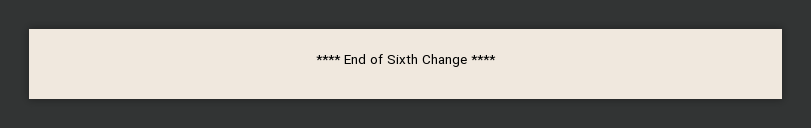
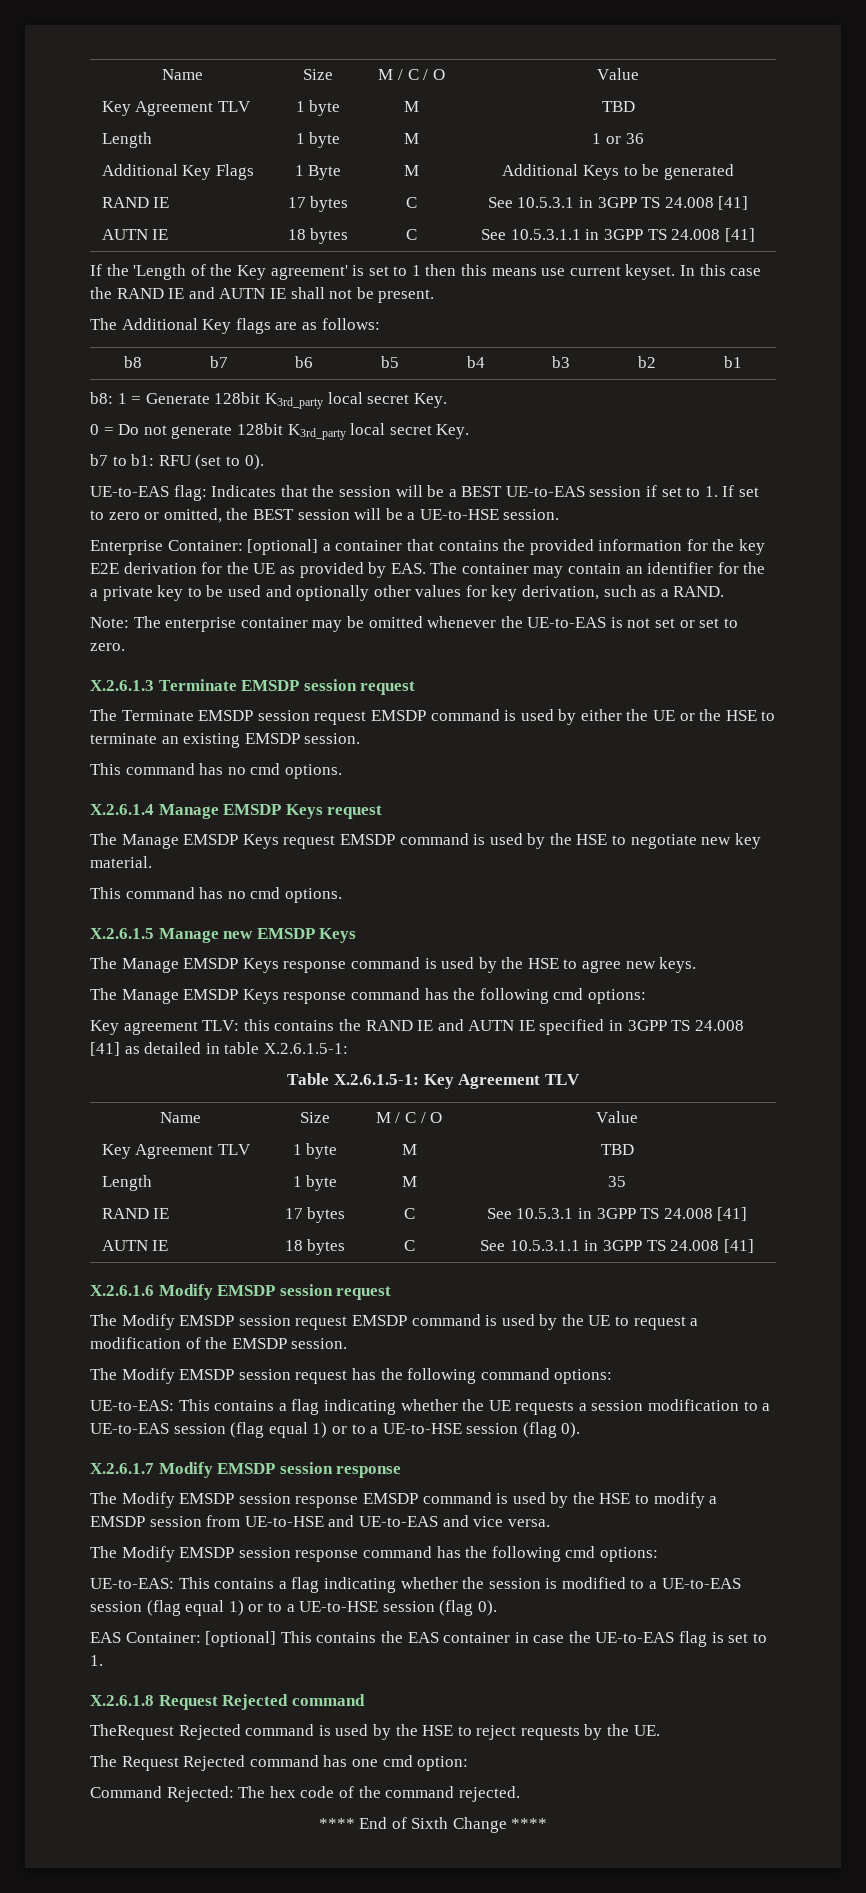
(316, 59) none -> [161,69,203,80] [303,69,333,80] [378,69,445,80] [597,68,639,80] [101,101,251,116] [295,100,341,116] [404,101,419,112] [601,101,635,112] [101,132,152,148] [295,132,341,148] [404,133,419,144] [592,133,644,144] [101,164,254,180] [294,165,342,180] [404,165,419,176] [502,164,734,180] [101,197,170,208] [287,196,349,212] [406,197,417,208] [487,196,749,210] [101,229,169,240] [287,228,349,244] [406,229,417,240] [481,228,755,242] [90,264,762,280] [90,287,435,303] [90,318,380,334] [124,356,142,368] [209,356,228,368] [295,356,313,368] [380,356,399,368] [466,356,485,368] [552,356,570,368] [637,356,656,368] [723,356,742,368] [90,392,447,409] [90,423,470,440] [90,454,264,470] [90,485,760,501] [90,508,560,523] [90,539,766,555] [90,562,766,578] [90,585,725,601] [90,616,738,632] [90,643,125,651] [90,679,416,695] [90,709,776,725] [90,733,361,748] [90,763,342,779] [90,804,383,819] [90,833,761,849] [90,856,152,868] [90,887,342,903] [90,928,357,943] [90,957,697,973] [90,988,646,1004] [90,1019,744,1035] [90,1042,348,1056] [287,1073,580,1089] [160,1112,201,1123] [300,1112,330,1123] [375,1112,443,1123] [596,1111,638,1123] [101,1144,251,1159] [292,1143,338,1159] [401,1144,417,1155] [600,1144,634,1155] [101,1175,152,1191] [292,1175,338,1191] [401,1176,417,1187] [608,1176,626,1187] [101,1208,170,1219] [284,1207,346,1223] [403,1208,415,1219] [486,1207,748,1221] [101,1240,169,1251] [284,1239,346,1255] [403,1240,415,1251] [480,1239,754,1253] [90,1284,392,1300] [90,1314,699,1330] [90,1337,348,1349] [90,1368,613,1384] [90,1399,771,1415] [90,1422,581,1438] [90,1462,402,1478] [90,1492,718,1508] [90,1515,550,1527] [90,1546,658,1562] [90,1577,741,1593] [90,1600,497,1616] [90,1631,767,1647] [90,1655,103,1666] [90,1694,365,1710] [90,1724,660,1740] [90,1755,469,1771] [90,1786,520,1802] Name | Size | M / C / O | Value // Key Agreement TLV | 1 byte | M | TBD // Length | 1 byte | M | 1 or 36 // Additional Key Flags | 1 Byte | M | Additional Keys to be generated // RAND IE | 17 bytes | C | See 10.5.3.1 in 3GPP TS 24.008 [41] // AUTN IE | 18 bytes | C | See 10.5.3.1.1 in 3GPP TS 24.008 [41] // If the 'Length of the Key agreement' is set to 1 then this means use current keyset. In this case the RAND IE and AUTN IE shall not be present. // The Additional Key flags are as follows: // b8 | b7 | b6 | b5 | b4 | b3 | b2 | b1 // b8: 1 = Generate 128bit K3rd_party local secret Key. // 0 = Do not generate 128bit K3rd_party local secret Key. // b7 to b1: RFU (set to 0). // UE-to-EAS flag: Indicates that the session will be a BEST UE-to-EAS session if set to 1. If set to zero or omitted, the BEST session will be a UE-to-HSE session. // Enterprise Container: [optional] a container that contains the provided information for the key E2E derivation for the UE as provided by EAS. The container may contain an identifier for the a private key to be used and optionally other values for key derivation, such as a RAND. // Note: The enterprise container may be omitted whenever the UE-to-EAS is not set or set to zero. // X.2.6.1.3 Terminate EMSDP session request // The Terminate EMSDP session request EMSDP command is used by either the UE or the HSE to terminate an existing EMSDP session. // This command has no cmd options. // X.2.6.1.4 Manage EMSDP Keys request // The Manage EMSDP Keys request EMSDP command is used by the HSE to negotiate new key material. // This command has no cmd options. // X.2.6.1.5 Manage new EMSDP Keys // The Manage EMSDP Keys response command is used by the HSE to agree new keys. // The Manage EMSDP Keys response command has the following cmd options: // Key agreement TLV: this contains the RAND IE and AUTN IE specified in 3GPP TS 24.008 [41] as detailed in table X.2.6.1.5-1: // Table X.2.6.1.5-1: Key Agreement TLV // Name | Size | M / C / O | Value // Key Agreement TLV | 1 byte | M | TBD // Length | 1 byte | M | 35 // RAND IE | 17 bytes | C | See 10.5.3.1 in 3GPP TS 24.008 [41] // AUTN IE | 18 bytes | C | See 10.5.3.1.1 in 3GPP TS 24.008 [41] // X.2.6.1.6 Modify EMSDP session request // The Modify EMSDP session request EMSDP command is used by the UE to request a modification of the EMSDP session. // The Modify EMSDP session request has the following command options: // UE-to-EAS: This contains a flag indicating whether the UE requests a session modification to a UE-to-EAS session (flag equal 1) or to a UE-to-HSE session (flag 0). // X.2.6.1.7 Modify EMSDP session response // The Modify EMSDP session response EMSDP command is used by the HSE to modify a EMSDP session from UE-to-HSE and UE-to-EAS and vice versa. // The Modify EMSDP session response command has the following cmd options: // UE-to-EAS: This contains a flag indicating whether the session is modified to a UE-to-EAS session (flag equal 1) or to a UE-to-HSE session (flag 0). // EAS Container: [optional] This contains the EAS container in case the UE-to-EAS flag is set to 1. // X.2.6.1.8 Request Rejected command // TheRequest Rejected command is used by the HSE to reject requests by the UE. // The Request Rejected command has one cmd option: // Command Rejected: The hex code of the command rejected. //

